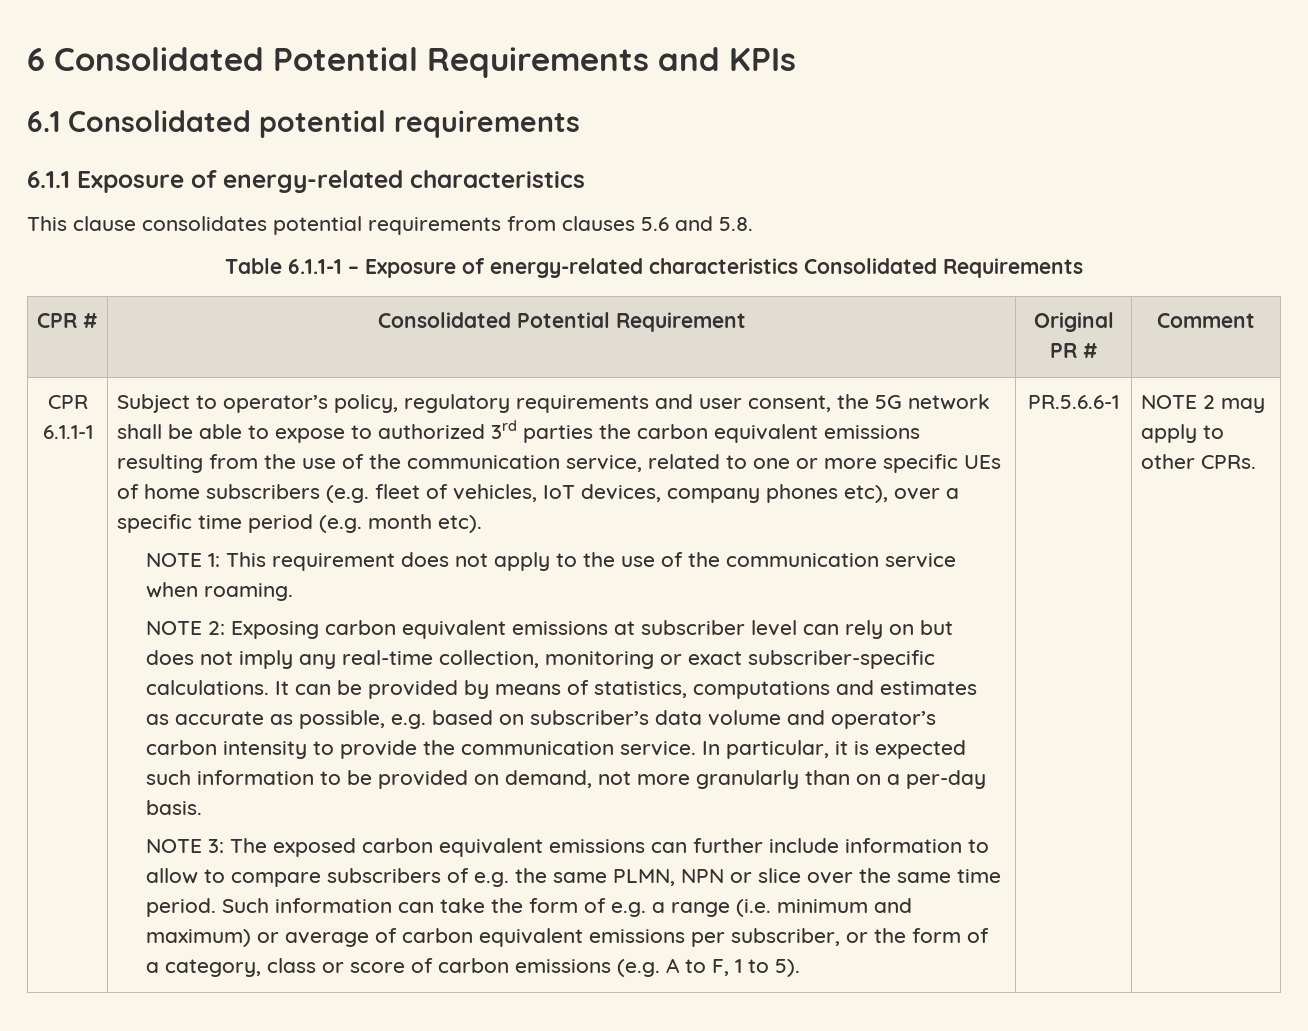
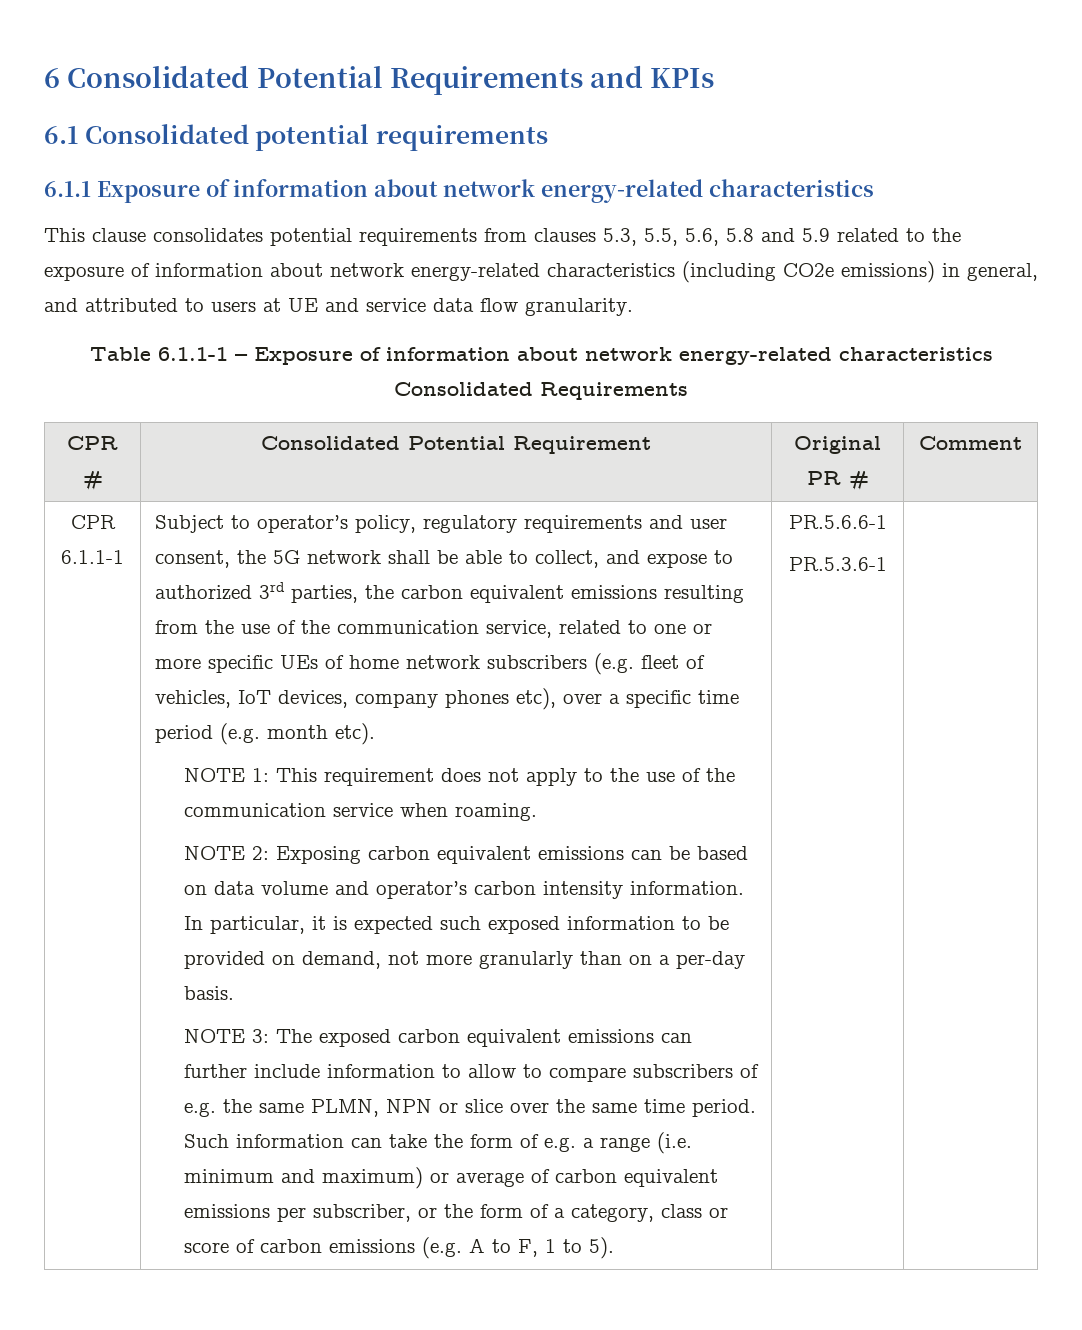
(217, 179) none -> [233,179,536,197] information about network
[641,216,753,231] 5.6 and 5.8. -> [603,228,961,246] [44,261,1038,283] [44,298,633,316] 5.3, 5.5, 5.6, 5.8 and 5.9 related to the exposure of information about network energy-related characteristics (including CO2e emissions) in general, and attributed to users at UE and service data flow granularity.
(485, 266) none -> [385,347,672,361] information about network
(269, 432) none -> [534,550,640,568] collect, and
[522,425,593,443] parties -> [290,585,358,603] parties,
(200, 491) none -> [405,655,480,669] network
[614,620,954,639] [146,650,936,669] [146,680,978,699] [146,710,427,729] at subscriber level can rely on but does not imply any real-time collection, monitoring or exact subscriber-specific calculations. It can be provided by means of statistics, computations and estimates as accurate as possible, e.g. -> [631,846,691,860] can be
[530,710,650,725] subscriber’s -> (208, 890) none
[313,740,697,759] to provide the communication service. -> [630,881,745,895] information.
(192, 777) none -> [488,916,561,934] exposed
[1140,395,1265,413] [1140,424,1224,443] [1140,454,1256,469] | NOTE 2 may apply to other CPRs. -> [788,557,887,571] // PR.5.3.6-1 |

